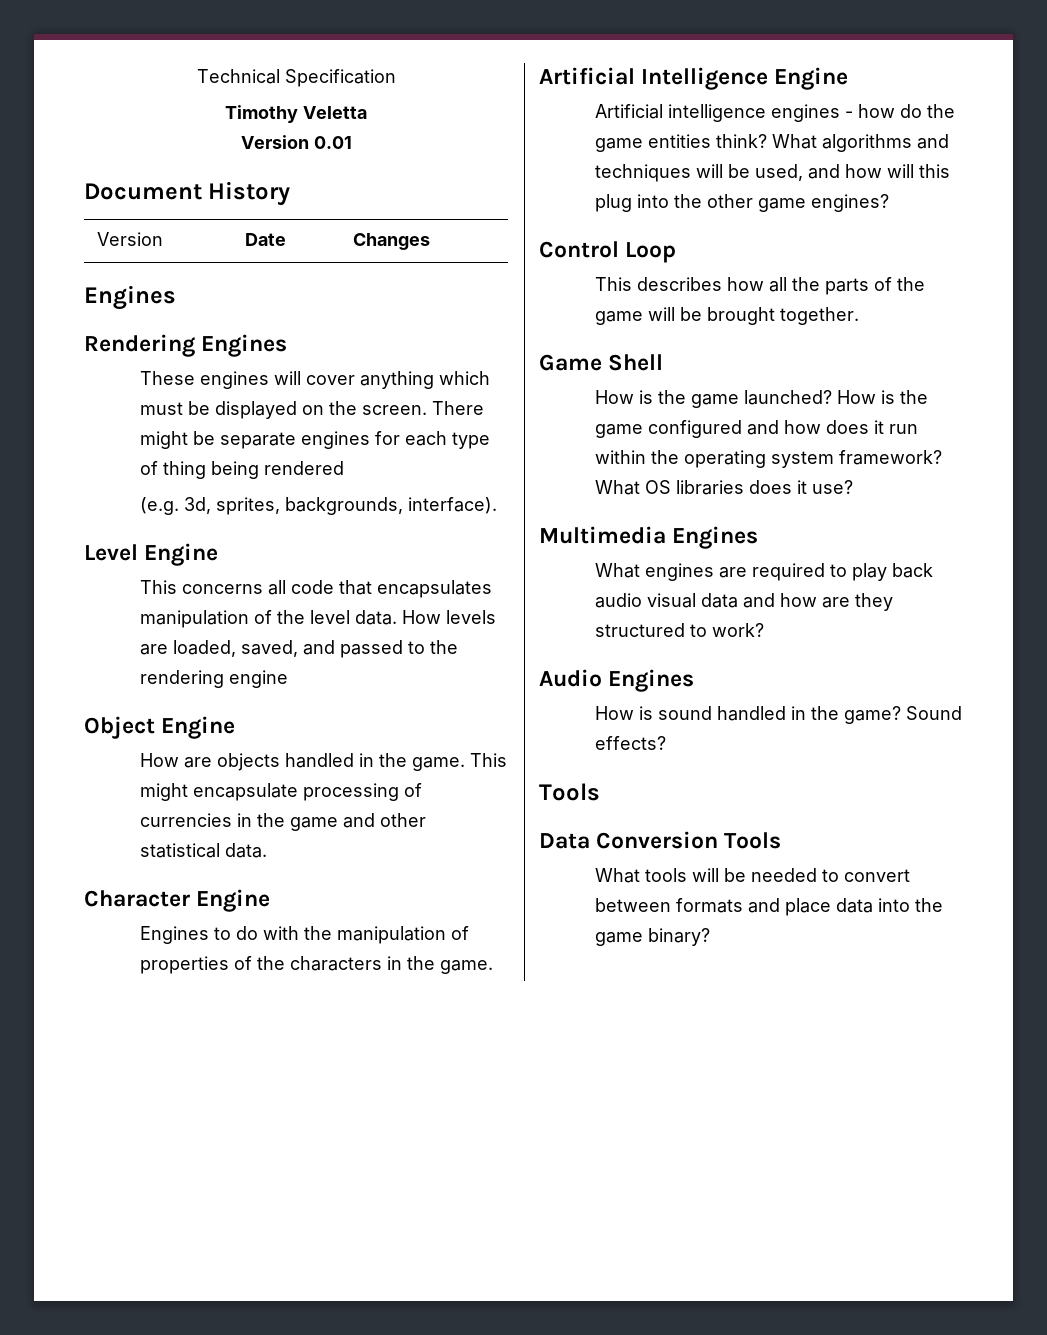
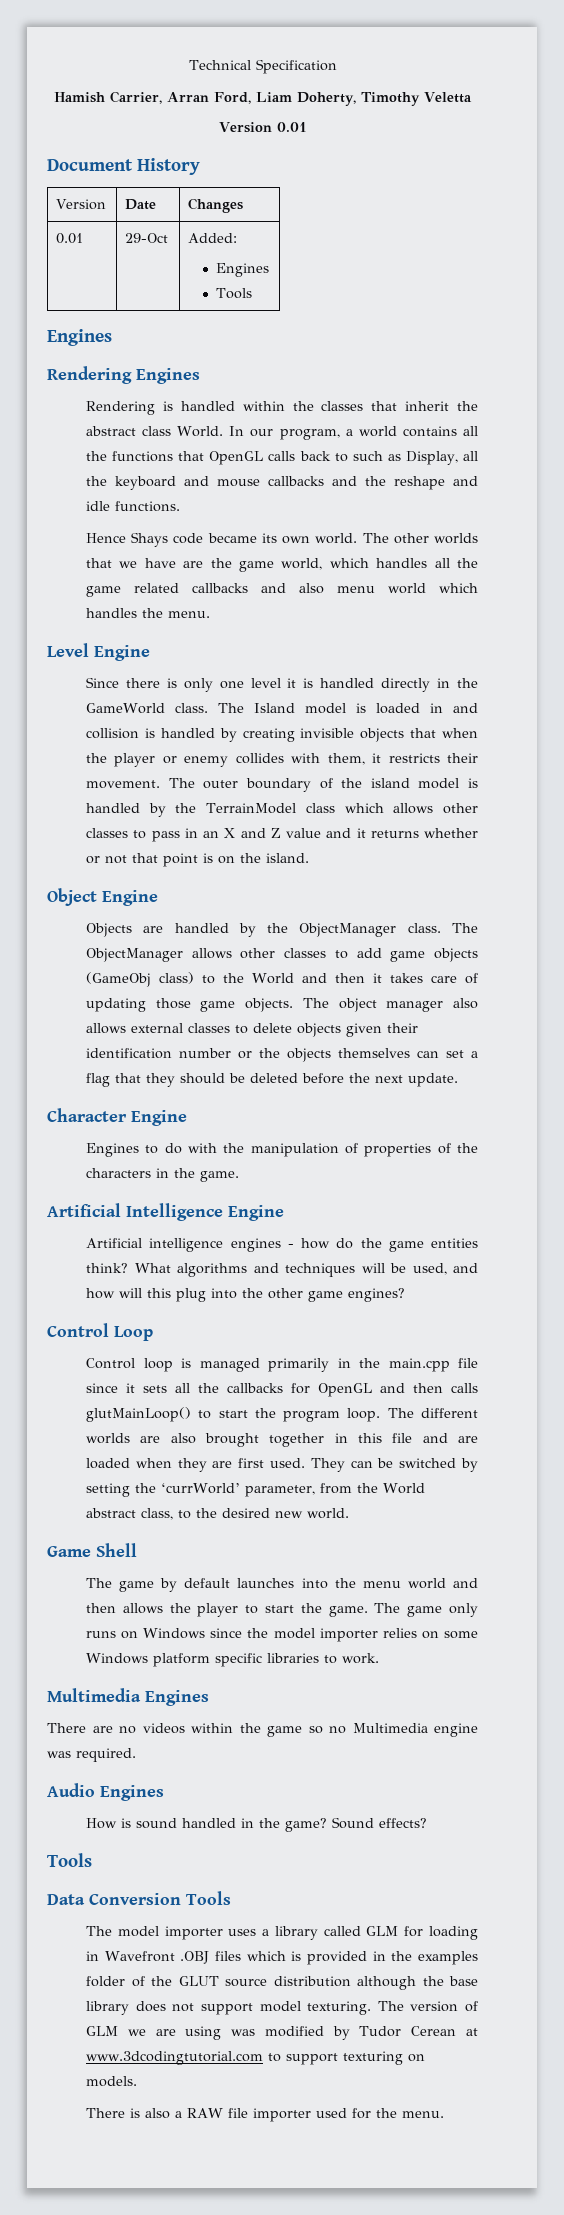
(396, 78) none -> [54,91,357,106] Hamish Carrier, Arran Ford, Liam Doherty,
[84,285,176,310] [84,334,288,357] [140,371,491,389] [140,401,485,419] [140,431,491,449] [140,461,345,479] [140,497,498,515] [84,543,219,566] [140,580,493,598] [140,610,497,628] [140,640,459,658] [140,670,289,688] [84,716,236,739] [140,753,508,771] [140,783,423,801] [140,813,427,831] [140,843,268,858] // Engines // Rendering Engines // These engines will cover anything which must be displayed on the screen. There might be separate engines for each type of thing being rendered // (e.g. 3d, sprites, backgrounds, interface). // Level Engine // This concerns all code that encapsulates manipulation of the level data. How levels are loaded, saved, and passed to the rendering engine // Object Engine // How are objects handled in the game. This might encapsulate processing of currencies in the game and other statistical data. -> [56,233,84,244] [125,233,169,243] [188,233,238,243] [215,263,269,277] [215,288,252,299] [47,329,112,346] [47,366,200,384] [86,401,479,415] [86,426,478,440] [86,451,478,465] [86,476,479,490] [86,501,181,512] [86,532,478,547] [86,558,478,572] [86,583,478,597] [86,608,211,618] [47,643,150,661] [86,677,479,692] [86,703,479,714] [86,728,479,742] [86,753,478,767] [86,778,479,792] [86,803,479,817] [86,828,478,842] [86,853,310,867] [47,888,158,906] [86,923,478,937] [86,948,478,962] [86,972,478,987] [86,998,478,1012] [86,1023,419,1037] [86,1048,479,1062] [86,1073,459,1087] // 0.01 | 29-Oct | Added: // Engines // Tools // Engines // Rendering Engines // Rendering is handled within the classes that inherit the abstract class World. In our program, a world contains all the functions that OpenGL calls back to such as Display, all the keyboard and mouse callbacks and the reshape and idle functions. // Hence Shays code became its own world. The other worlds that we have are the game world, which handles all the game related callbacks and also menu world which handles the menu. // Level Engine // Since there is only one level it is handled directly in the GameWorld class. The Island model is loaded in and collision is handled by creating invisible objects that when the player or enemy collides with them, it restricts their movement. The outer boundary of the island model is handled by the TerrainModel class which allows other classes to pass in an X and Z value and it returns whether or not that point is on the island. // Object Engine // Objects are handled by the ObjectManager class. The ObjectManager allows other classes to add game objects (GameObj class) to the World and then it takes care of updating those game objects. The object manager also allows external classes to delete objects given their identification number or the objects themselves can set a flag that they should be deleted before the next update.
[595,277,926,295] [595,307,860,325] [539,354,664,371] [595,390,929,408] [595,420,919,438] [595,450,943,468] [595,480,854,495] [539,526,759,549] [595,563,934,581] [595,593,894,611] [595,623,765,637] This describes how all the parts of the game will be brought together. // Game Shell // How is the game launched? How is the game configured and how does it run within the operating system framework? What OS libraries does it use? // Multimedia Engines // What engines are required to play back audio visual data and how are they structured to work? -> [86,1358,479,1372] [86,1383,478,1397] [86,1407,479,1422] [86,1433,479,1447] [86,1458,479,1472] [86,1483,426,1497] [86,1508,350,1520] [47,1543,137,1557] [86,1578,479,1592] [86,1603,479,1617] [86,1628,479,1642] [86,1653,380,1667] [47,1688,209,1706] [47,1723,478,1737] [47,1748,136,1762] Control loop is managed primarily in the main.cpp file since it sets all the callbacks for OpenGL and then calls glutMainLoop() to start the program loop. The different worlds are also brought together in this file and are loaded when they are first used. They can be switched by setting the ‘currWorld’ parameter, from the World abstract class, to the desired new world. // Game Shell // The game by default launches into the menu world and then allows the player to start the game. The game only runs on Windows since the model importer relies on some Windows platform specific libraries to work. // Multimedia Engines // There are no videos within the game so no Multimedia engine was required.
[595,868,911,883] [595,898,944,916] [595,928,711,946] What tools will be needed to convert between formats and place data into the game binary? -> [86,1926,478,1940] [86,1951,478,1965] [86,1976,479,1990] [86,2001,479,2015] [86,2026,479,2040] [86,2051,426,2065] [86,2076,138,2087] [86,2108,445,2122] The model importer uses a library called GLM for loading in Wavefront .OBJ files which is provided in the examples folder of the GLUT source distribution although the base library does not support model texturing. The version of GLM we are using was modified by Tudor Cerean at www.3dcodingtutorial.com to support texturing on models. // There is also a RAW file importer used for the menu.

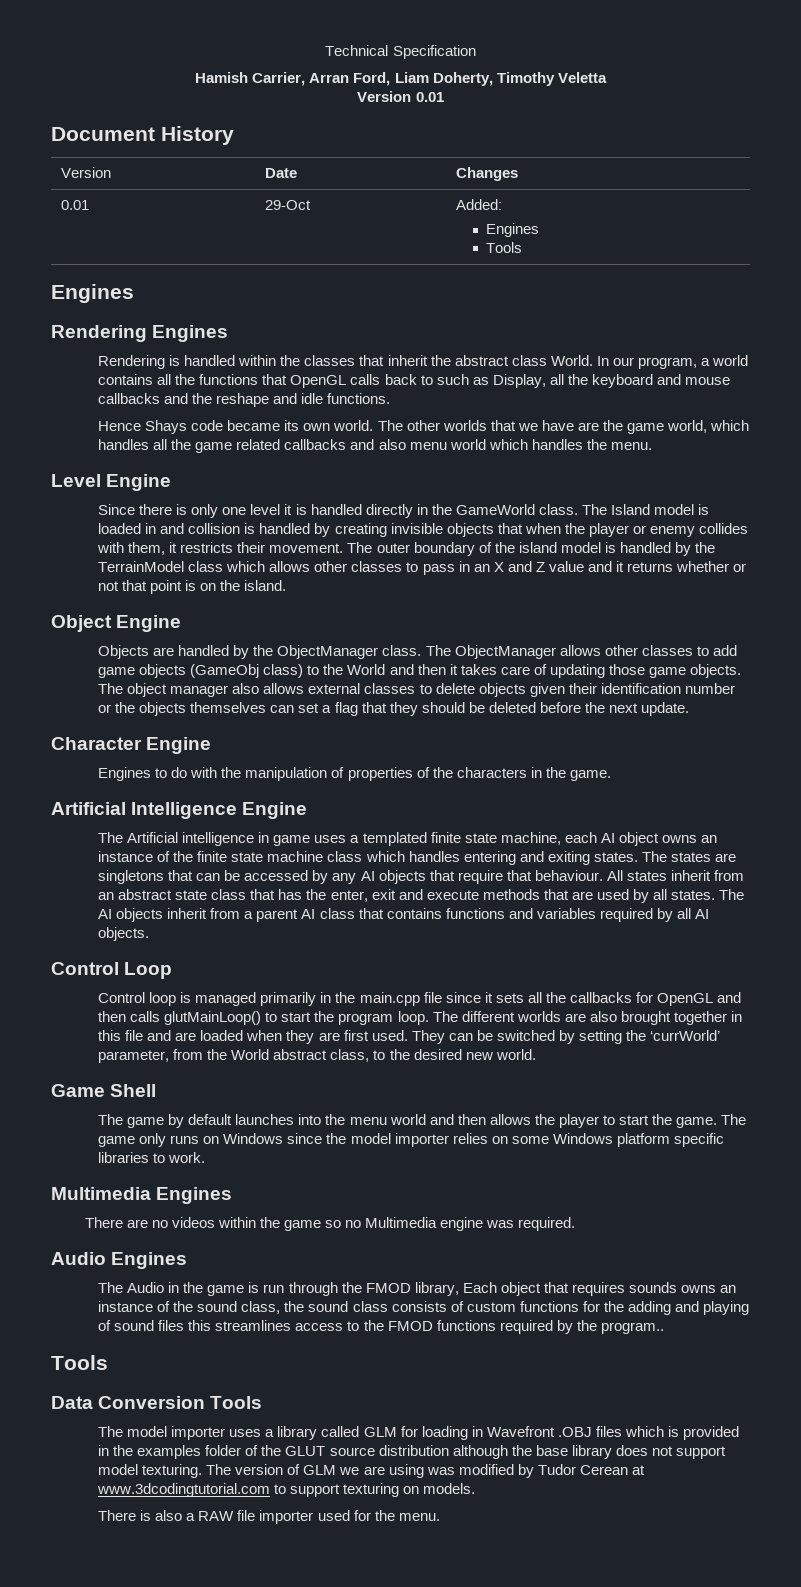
(284, 1213) none -> [98,832,124,843] The
[230,1238,479,1252] [86,1263,479,1277] [86,1288,406,1302] engines - how do the game entities think? What algorithms and techniques will be used, and how will this plug into the other game engines? -> [258,832,717,846] [98,851,736,865] [98,870,744,884] [98,889,745,903] [98,908,709,922] [98,927,150,941] in game uses a templated finite state machine, each AI object owns an instance of the finite state machine class which handles entering and exiting states. The states are singletons that can be accessed by any AI objects that require that behaviour. All states inherit from an abstract state class that has the enter, exit and execute methods that are used by all states. The AI objects inherit from a parent AI class that contains functions and variables required by all AI objects.
[86,1817,428,1832] How is sound handled in the game? Sound effects? -> [98,1282,736,1296] [98,1301,749,1315] [98,1320,664,1334] The Audio in the game is run through the FMOD library, Each object that requires sounds owns an instance of the sound class, the sound class consists of custom functions for the adding and playing of sound files this streamlines access to the FMOD functions required by the program..

